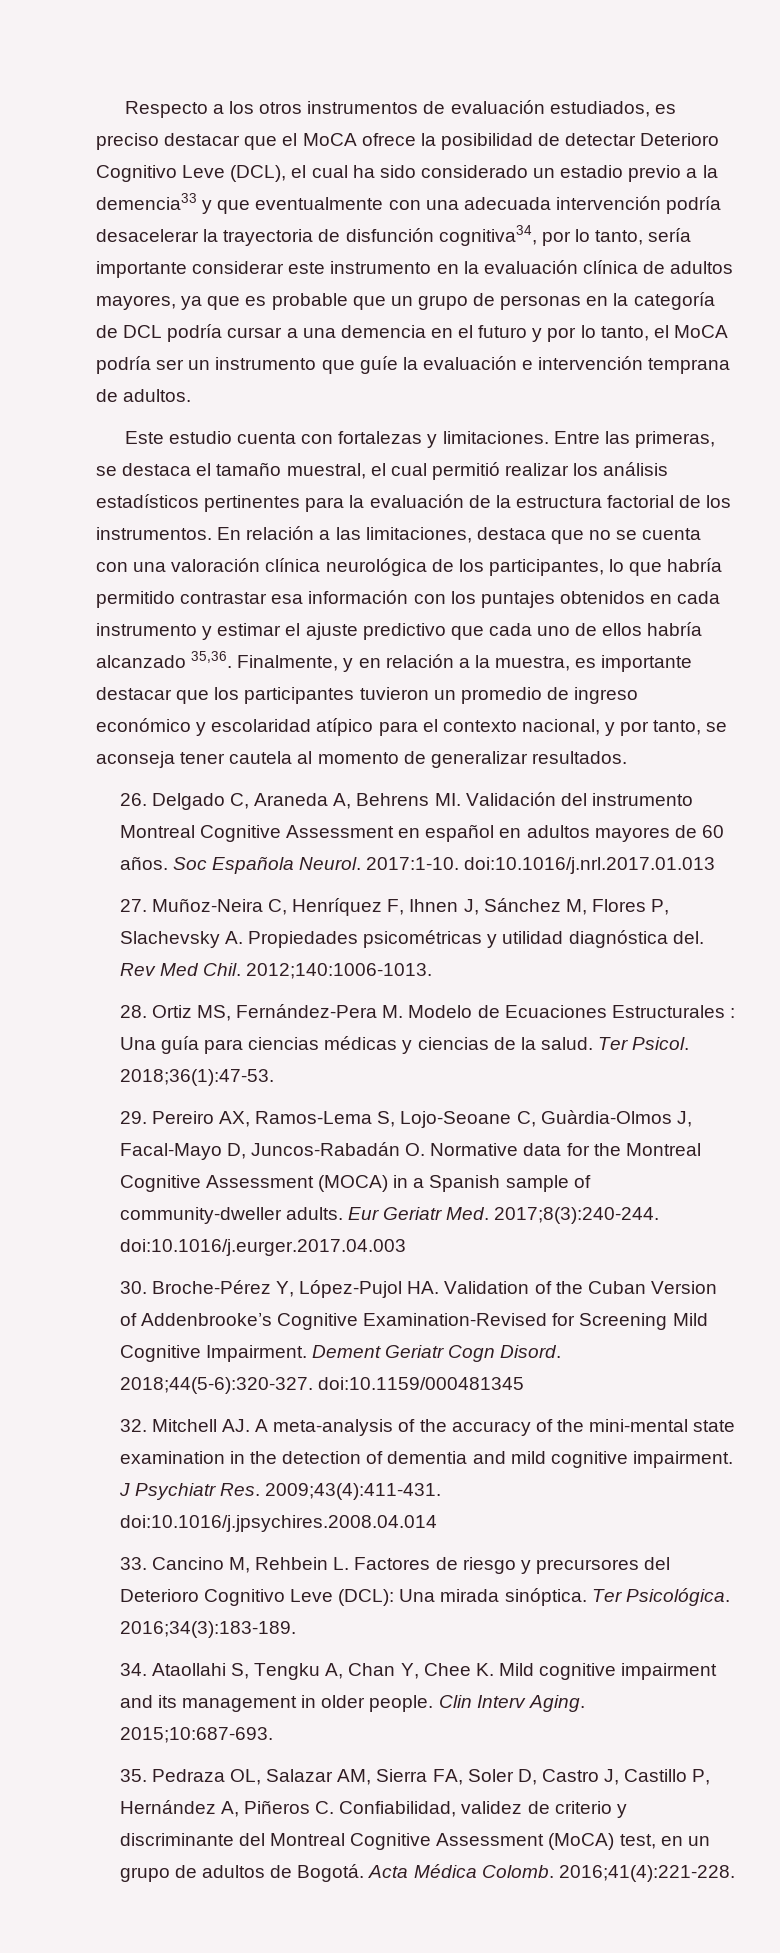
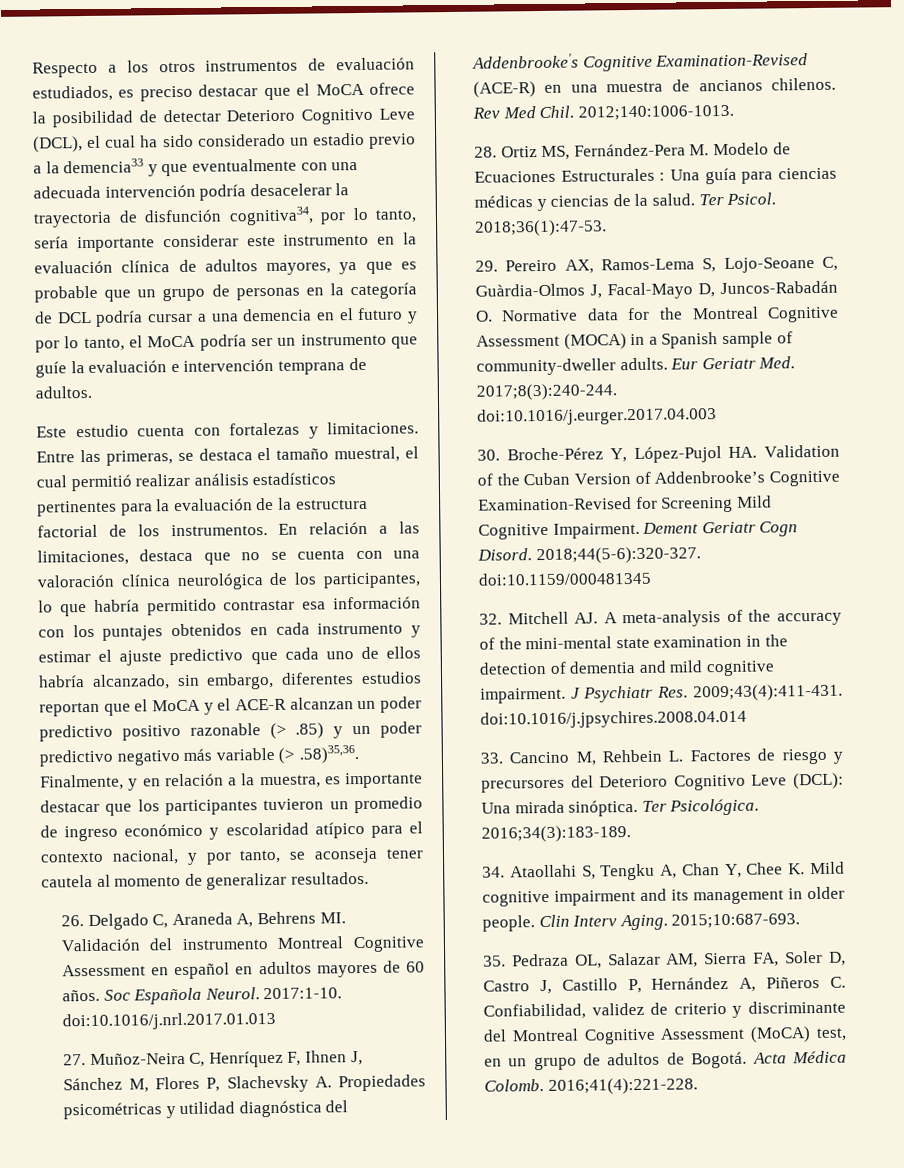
[573,463,599,476] los -> (191, 480) none
[96,651,233,668] alcanzado 35,36. -> [91,671,423,690] [39,696,422,717] [39,721,422,742] [39,745,359,767] alcanzado, sin embargo, diferentes estudios reportan que el MoCA y el ACE-R alcanzan un poder predictivo positivo razonable (> .85) y un poder predictivo negativo más variable (> .58)35,36.
[672,931,704,944] del. -> [325,1100,349,1113] [471,53,809,72] [472,77,836,98] del Addenbrooke's Cognitive Examination-Revised (ACE-R) en una muestra de ancianos chilenos.

